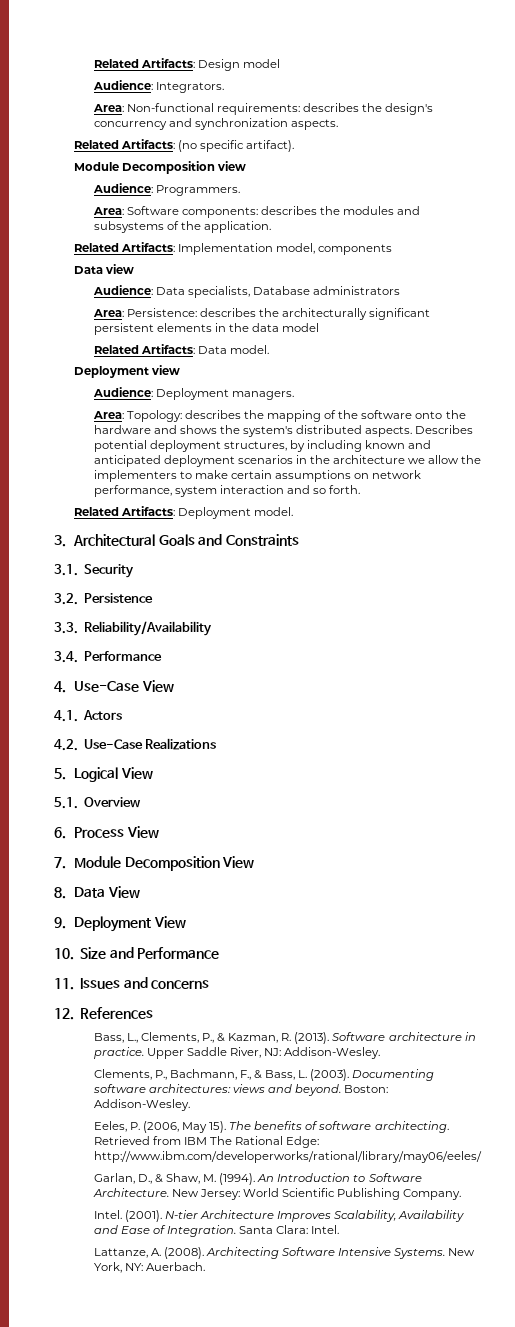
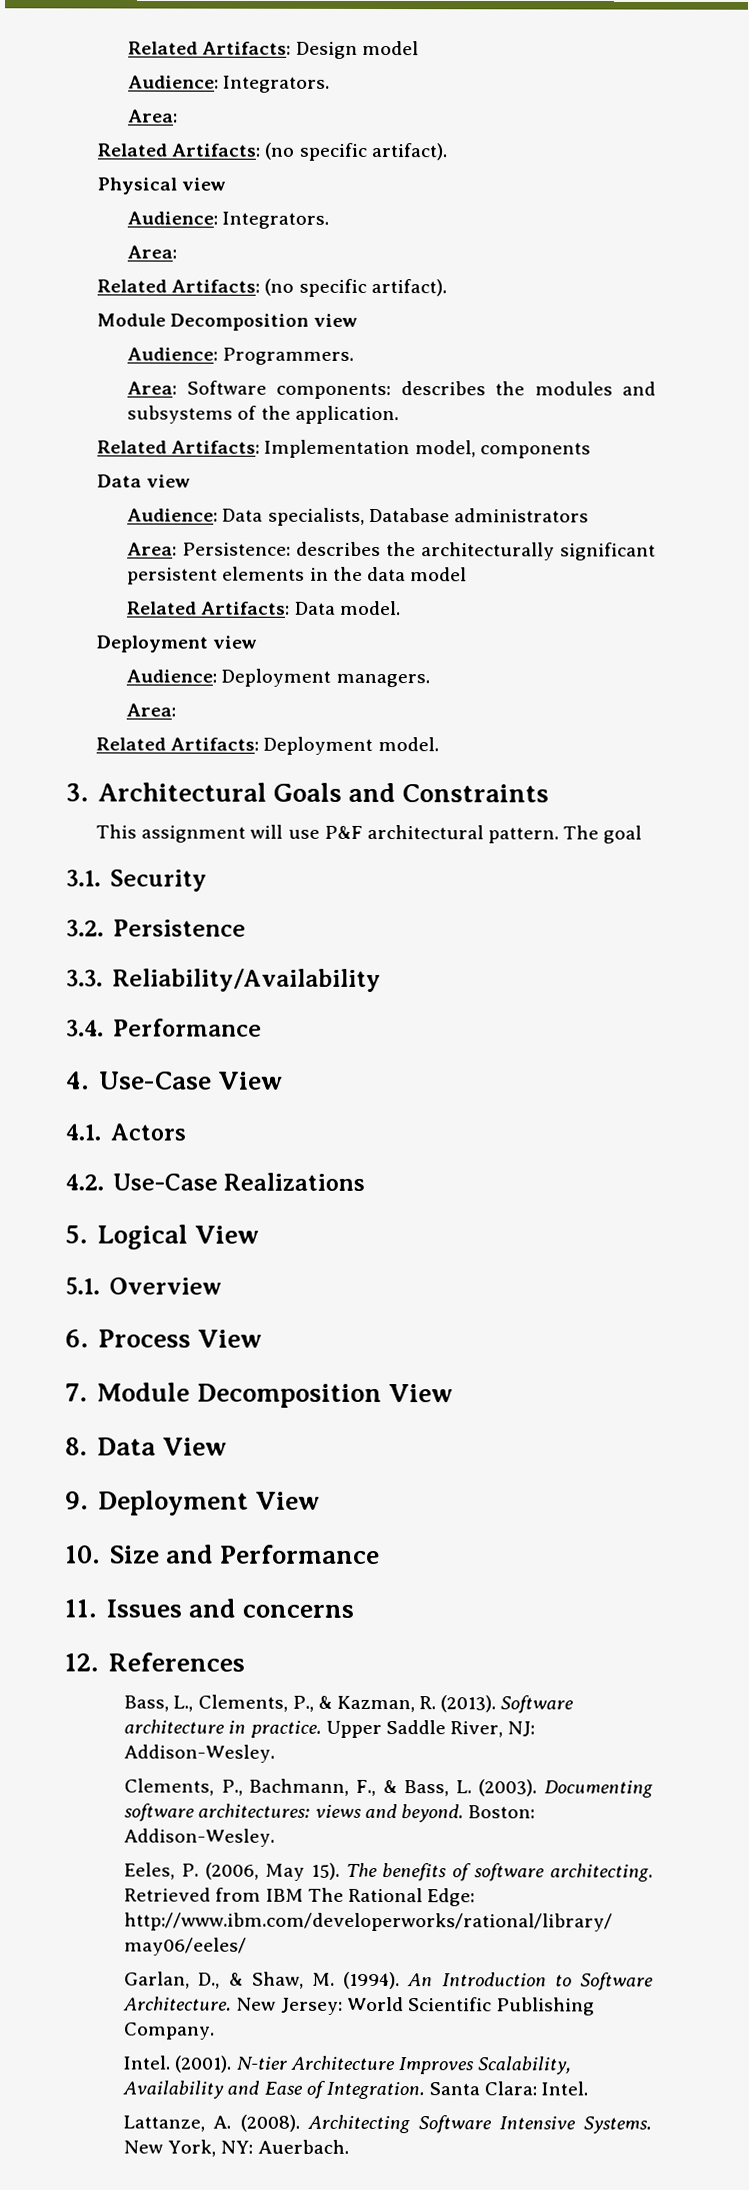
[126,103,434,115] [93,118,338,130] Non-functional requirements: describes the design's concurrency and synchronization aspects. -> [97,142,447,161] [97,177,227,195] [127,211,330,229] [127,245,178,259] // Related Artifacts: (no specific artifact). // Physical view // Audience: Integrators. // Area:
[126,410,466,422] [93,425,474,437] [93,440,432,452] [93,455,482,467] [93,470,422,482] [93,485,361,497] Topology: describes the mapping of the software onto the hardware and shows the system's distributed aspects. Describes potential deployment structures, by including known and anticipated deployment scenarios in the architecture we allow the implementers to make certain assumptions on network performance, system interaction and so forth. -> (177, 710) none
(300, 540) none -> [96,824,643,844] // This assignment will use P&F architectural pattern. The goal

